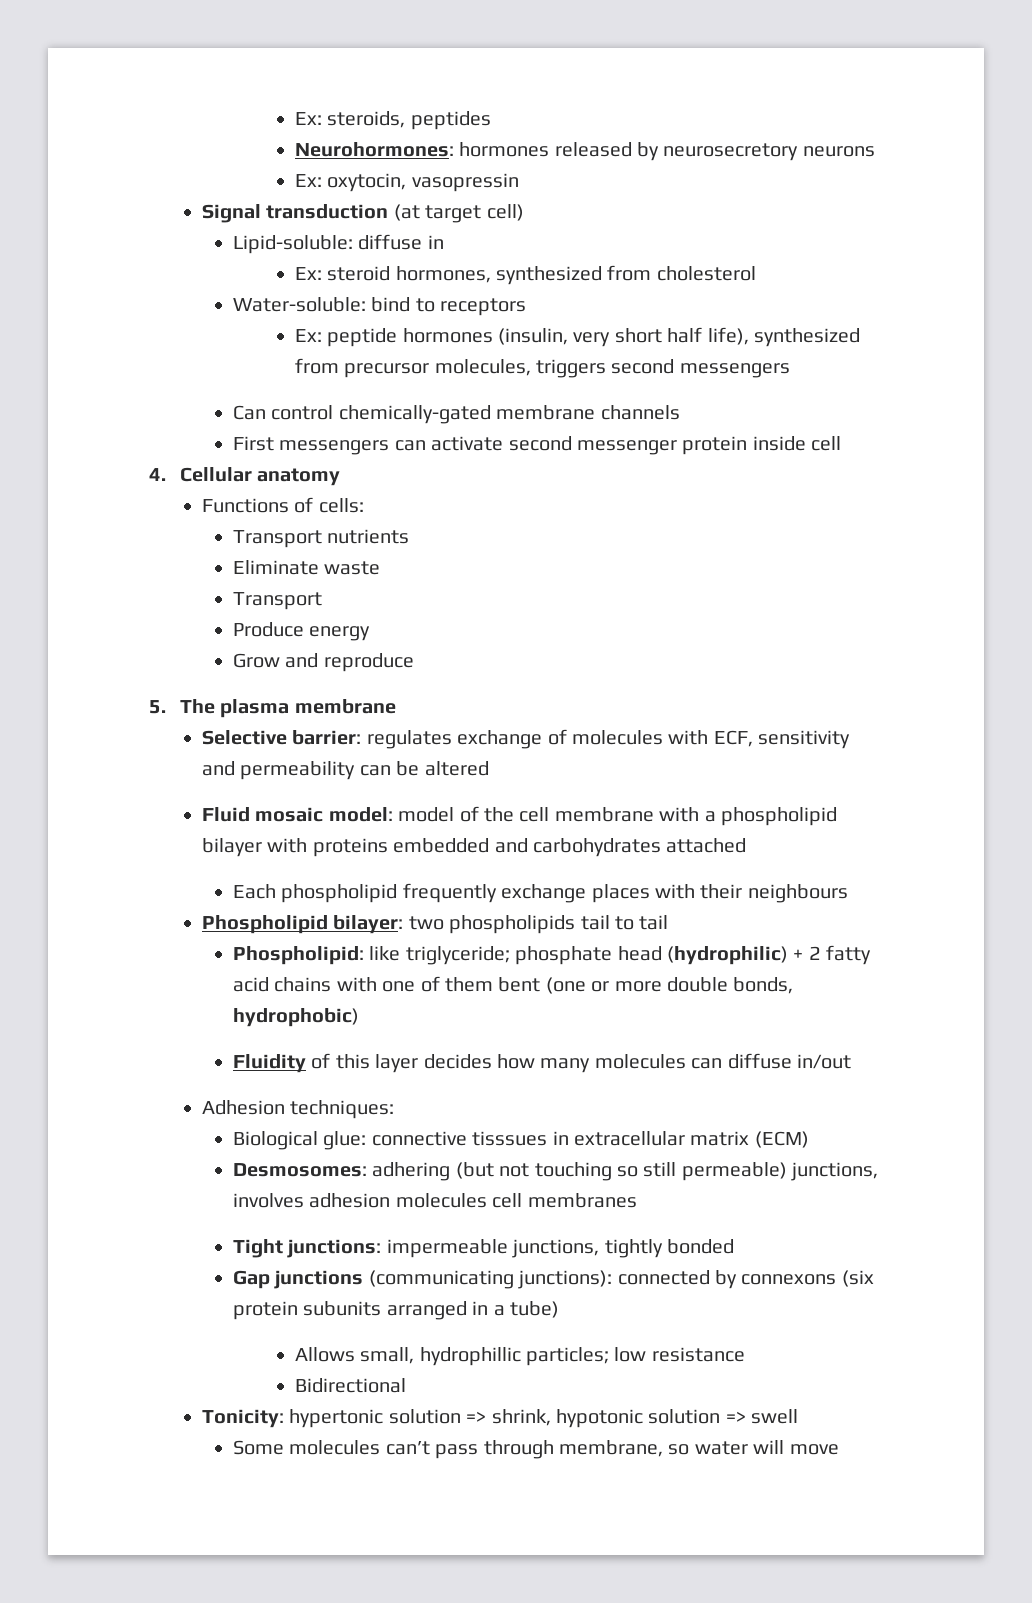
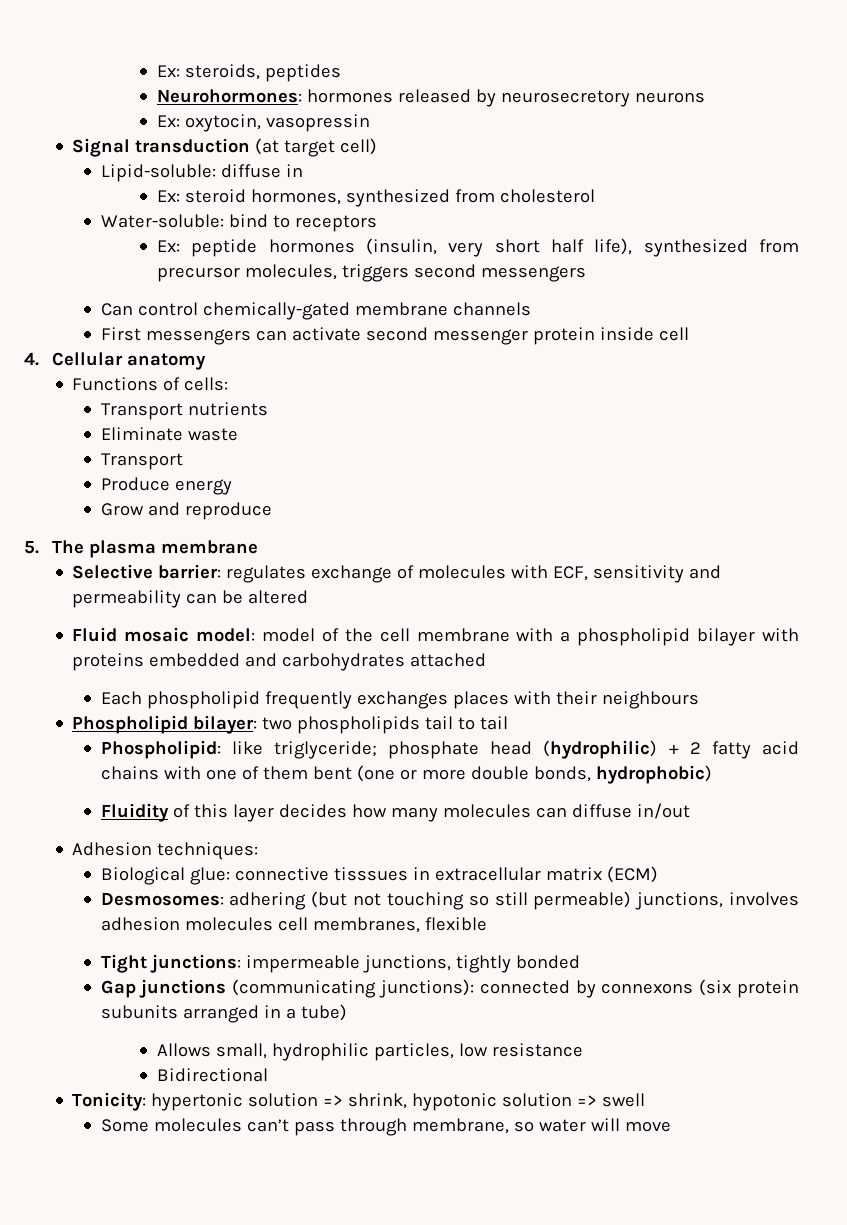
[501,884,587,903] exchange -> [356,691,448,709] exchanges
[527,1193,637,1208] membranes -> [312,917,487,933] membranes, flexible
[419,1347,610,1366] hydrophillic particles; -> [271,1043,454,1061] hydrophilic particles,

